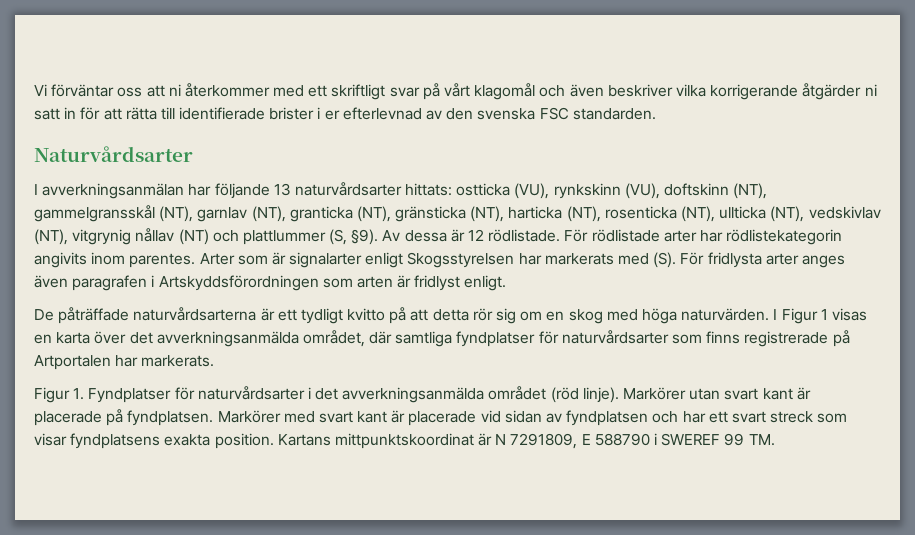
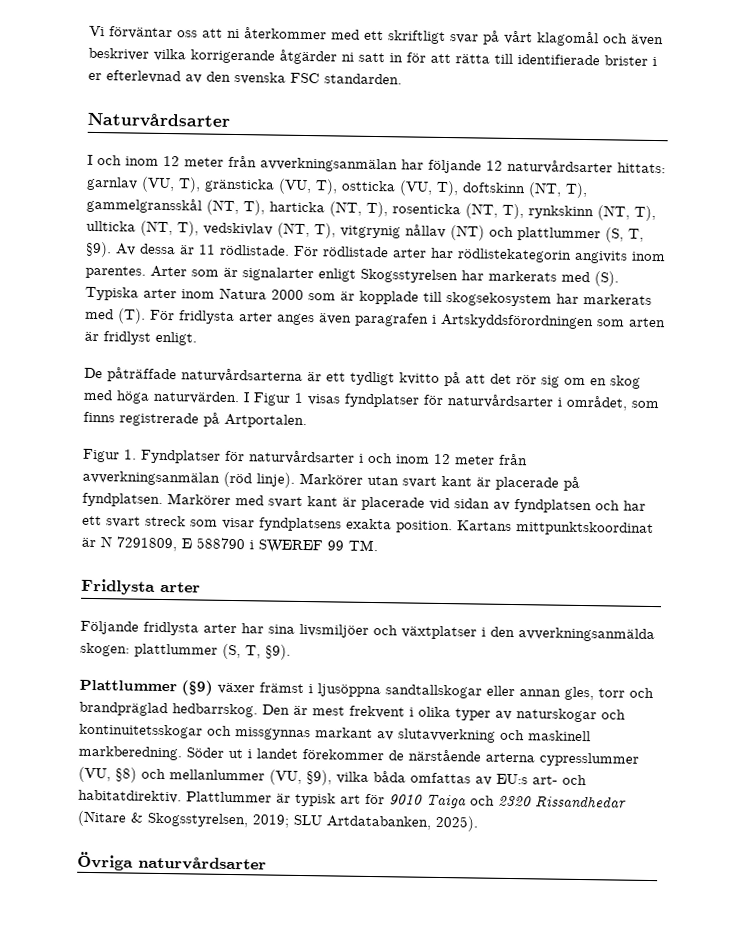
(38, 189) none -> [97,155,257,168] och inom 12 meter från
[273,183,291,196] 13 -> [486,160,503,171] 12
[456,183,768,199] [34,205,881,222] [34,229,68,245] ostticka (VU), rynkskinn (VU), doftskinn (NT), gammelgransskål (NT), garnlav (NT), granticka (NT), gränsticka (NT), harticka (NT), rosenticka (NT), ullticka (NT), vedskivlav (NT), -> [86,176,588,199] [86,197,656,222] [86,220,336,239] garnlav (VU, T), gränsticka (VU, T), ostticka (VU, T), doftskinn (NT, T), gammelgransskål (NT, T), harticka (NT, T), rosenticka (NT, T), rynkskinn (NT, T), ullticka (NT, T), vedskivlav (NT, T),
(348, 237) none -> [628,228,644,242] T,
[468,229,485,241] 12 -> [198,244,216,255] 11
(677, 260) none -> [85,286,652,307] [85,308,146,324] Typiska arter inom Natura 2000 som är kopplade till skogsekosystem har markerats med (T).
[432,309,469,321] detta -> [490,373,512,384] det
[34,330,453,347] en karta över det avverkningsanmälda området, där samtliga -> (341, 400) none
(669, 337) none -> [557,395,628,411] i området,
[34,355,215,370] Artportalen har markerats. -> [224,413,307,429] Artportalen.
[315,386,547,403] det avverkningsanmälda området -> [368,452,528,466] [82,470,220,486] och inom 12 meter från avverkningsanmälan
(775, 440) none -> [81,578,201,595] [80,620,655,643] [80,642,291,660] [79,679,654,701] [79,701,626,723] [79,723,591,743] [78,745,639,767] [78,766,587,786] [78,789,627,809] [77,810,478,832] [77,851,267,871] // Fridlysta arter // Följande fridlysta arter har sina livsmiljöer och växtplatser i den avverkningsanmälda skogen: plattlummer (S, T, §9). // Plattlummer (§9) växer främst i ljusöppna sandtallskogar eller annan gles, torr och brandpräglad hedbarrskog. Den är mest frekvent i olika typer av naturskogar och kontinuitetsskogar och missgynnas markant av slutavverkning och maskinell markberedning. Söder ut i landet förekommer de närstående arterna cypresslummer (VU, §8) och mellanlummer (VU, §9), vilka båda omfattas av EU:s art- och habitatdirektiv. Plattlummer är typisk art för 9010 Taiga och 2320 Rissandhedar (Nitare & Skogsstyrelsen, 2019; SLU Artdatabanken, 2025). // Övriga naturvårdsarter

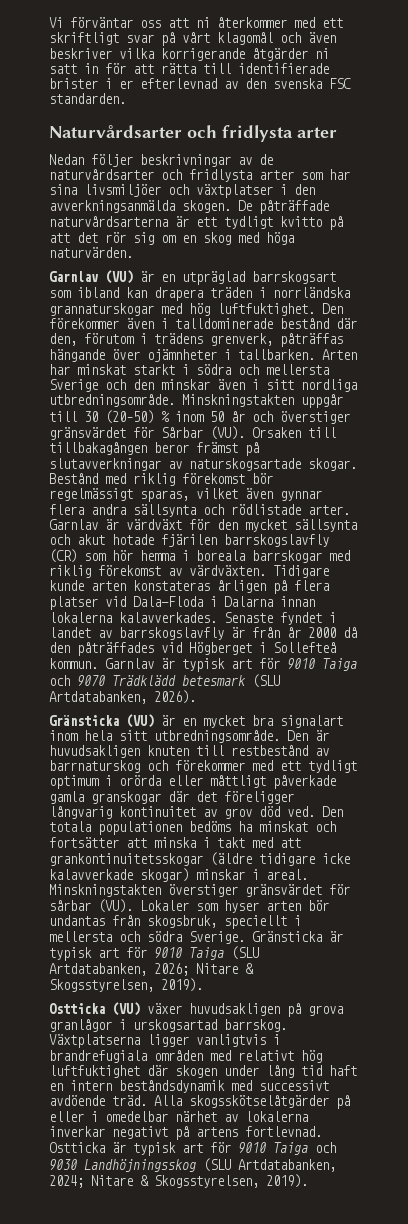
[87,154,666,175] [86,176,588,199] [86,197,656,222] [86,220,644,243] [85,241,666,264] [85,265,619,287] [85,286,652,307] [85,308,666,330] [84,331,197,346] // I och inom 12 meter från avverkningsanmälan har följande 12 naturvårdsarter hittats: garnlav (VU, T), gränsticka (VU, T), ostticka (VU, T), doftskinn (NT, T), gammelgransskål (NT, T), harticka (NT, T), rosenticka (NT, T), rynkskinn (NT, T), ullticka (NT, T), vedskivlav (NT, T), vitgrynig nållav (NT) och plattlummer (S, T, §9). Av dessa är 11 rödlistade. För rödlistade arter har rödlistekategorin angivits inom parentes. Arter som är signalarter enligt Skogsstyrelsen har markerats med (S). Typiska arter inom Natura 2000 som är kopplade till skogsekosystem har markerats med (T). För fridlysta arter anges även paragrafen i Artskyddsförordningen som arten är fridlyst enligt. // -> [187,125,337,142] [49,154,273,167] [49,169,350,182] [49,184,315,198] [49,200,231,213] och fridlysta arter // Nedan följer beskrivningar av de naturvårdsarter och fridlysta arter som har sina livsmiljöer och växtplatser i den avverkningsanmälda skogen.
[243,392,659,411] [83,411,307,429] [83,448,528,466] [82,470,580,491] [82,492,646,514] [82,515,654,537] [81,536,378,554] [81,578,201,595] [80,620,655,643] [80,642,291,660] [79,679,654,701] [79,701,626,723] [79,723,591,743] [78,745,639,767] [78,766,587,786] [78,789,627,809] [77,810,478,832] [77,851,267,871] I Figur 1 visas fyndplatser för naturvårdsarter i området, som finns registrerade på Artportalen. // Figur 1. Fyndplatser för naturvårdsarter i och inom 12 meter från avverkningsanmälan (röd linje). Markörer utan svart kant är placerade på fyndplatsen. Markörer med svart kant är placerade vid sidan av fyndplatsen och har ett svart streck som visar fyndplatsens exakta position. Kartans mittpunktskoordinat är N 7291809, E 588790 i SWEREF 99 TM. // Fridlysta arter // Följande fridlysta arter har sina livsmiljöer och växtplatser i den avverkningsanmälda skogen: plattlummer (S, T, §9). // Plattlummer (§9) växer främst i ljusöppna sandtallskogar eller annan gles, torr och brandpräglad hedbarrskog. Den är mest frekvent i olika typer av naturskogar och kontinuitetsskogar och missgynnas markant av slutavverkning och maskinell markberedning. Söder ut i landet förekommer de närstående arterna cypresslummer (VU, §8) och mellanlummer (VU, §9), vilka båda omfattas av EU:s art- och habitatdirektiv. Plattlummer är typisk art för 9010 Taiga och 2320 Rissandhedar (Nitare & Skogsstyrelsen, 2019; SLU Artdatabanken, 2025). // Övriga naturvårdsarter -> [49,270,336,285] [49,287,350,301] [49,303,343,316] [49,318,357,329] [49,333,343,347] [49,349,357,362] [49,364,329,375] [49,379,357,392] [49,394,343,408] [49,410,350,424] [49,426,336,440] [49,442,259,456] [49,458,357,471] [49,473,273,486] [49,488,322,502] [49,504,350,517] [49,519,357,532] [49,534,329,547] [49,549,350,563] [49,565,329,578] [49,580,329,594] [49,596,315,610] [49,612,336,625] [49,627,357,640] [49,642,336,656] [49,658,357,672] [49,674,280,688] [49,690,196,704] [49,714,343,728] [49,730,329,743] [49,745,329,758] [49,760,357,773] [49,775,336,789] [49,791,294,804] [49,806,343,819] [49,821,336,835] [49,837,301,848] [49,852,350,866] [49,868,308,882] [49,884,350,897] [49,899,329,913] [49,915,301,929] [49,931,343,944] [49,946,259,961] [49,963,254,976] [49,978,203,992] [49,1002,343,1017] [49,1019,287,1032] [49,1034,280,1048] [49,1050,322,1063] [49,1065,357,1078] [49,1080,329,1093] [49,1095,350,1109] [49,1111,308,1122] [49,1126,322,1140] [49,1142,336,1156] [49,1158,336,1172] [49,1174,308,1188] // Garnlav (VU) är en utpräglad barrskogsart som ibland kan drapera träden i norrländska grannaturskogar med hög luftfuktighet. Den förekommer även i talldominerade bestånd där den, förutom i trädens grenverk, påträffas hängande över ojämnheter i tallbarken. Arten har minskat starkt i södra och mellersta Sverige och den minskar även i sitt nordliga utbredningsområde. Minskningstakten uppgår till 30 (20–50) % inom 50 år och överstiger gränsvärdet för Sårbar (VU). Orsaken till tillbakagången beror främst på slutavverkningar av naturskogsartade skogar. Bestånd med riklig förekomst bör regelmässigt sparas, vilket även gynnar flera andra sällsynta och rödlistade arter. Garnlav är värdväxt för den mycket sällsynta och akut hotade fjärilen barrskogslavfly (CR) som hör hemma i boreala barrskogar med riklig förekomst av värdväxten. Tidigare kunde arten konstateras årligen på flera platser vid Dala-Floda i Dalarna innan lokalerna kalavverkades. Senaste fyndet i landet av barrskogslavfly är från år 2000 då den påträffades vid Högberget i Sollefteå kommun. Garnlav är typisk art för 9010 Taiga och 9070 Trädklädd betesmark (SLU Artdatabanken, 2026). // Gränsticka (VU) är en mycket bra signalart inom hela sitt utbredningsområde. Den är huvudsakligen knuten till restbestånd av barrnaturskog och förekommer med ett tydligt optimum i orörda eller måttligt påverkade gamla granskogar där det föreligger långvarig kontinuitet av grov död ved. Den totala populationen bedöms ha minskat och fortsätter att minska i takt med att grankontinuitetsskogar (äldre tidigare icke kalavverkade skogar) minskar i areal. Minskningstakten överstiger gränsvärdet för sårbar (VU). Lokaler som hyser arten bör undantas från skogsbruk, speciellt i mellersta och södra Sverige. Gränsticka är typisk art för 9010 Taiga (SLU Artdatabanken, 2026; Nitare & Skogsstyrelsen, 2019). // Ostticka (VU) växer huvudsakligen på grova granlågor i urskogsartad barrskog. Växtplatserna ligger vanligtvis i brandrefugiala områden med relativt hög luftfuktighet där skogen under lång tid haft en intern beståndsdynamik med successivt avdöende träd. Alla skogsskötselåtgärder på eller i omedelbar närhet av lokalerna inverkar negativt på artens fortlevnad. Ostticka är typisk art för 9010 Taiga och 9030 Landhöjningsskog (SLU Artdatabanken, 2024; Nitare & Skogsstyrelsen, 2019).

